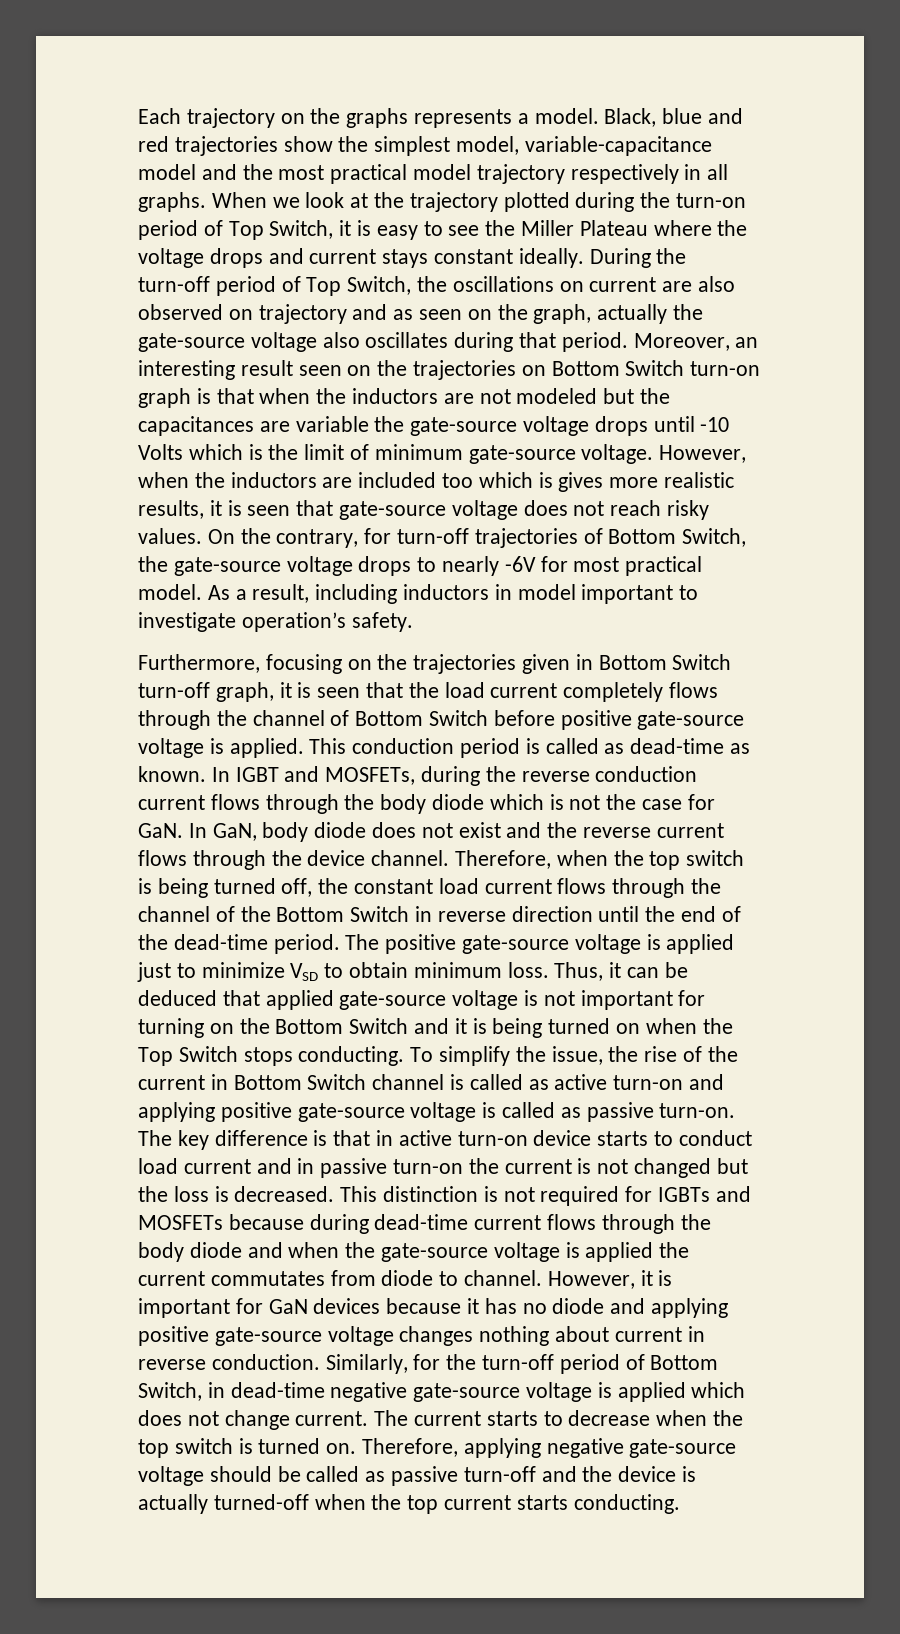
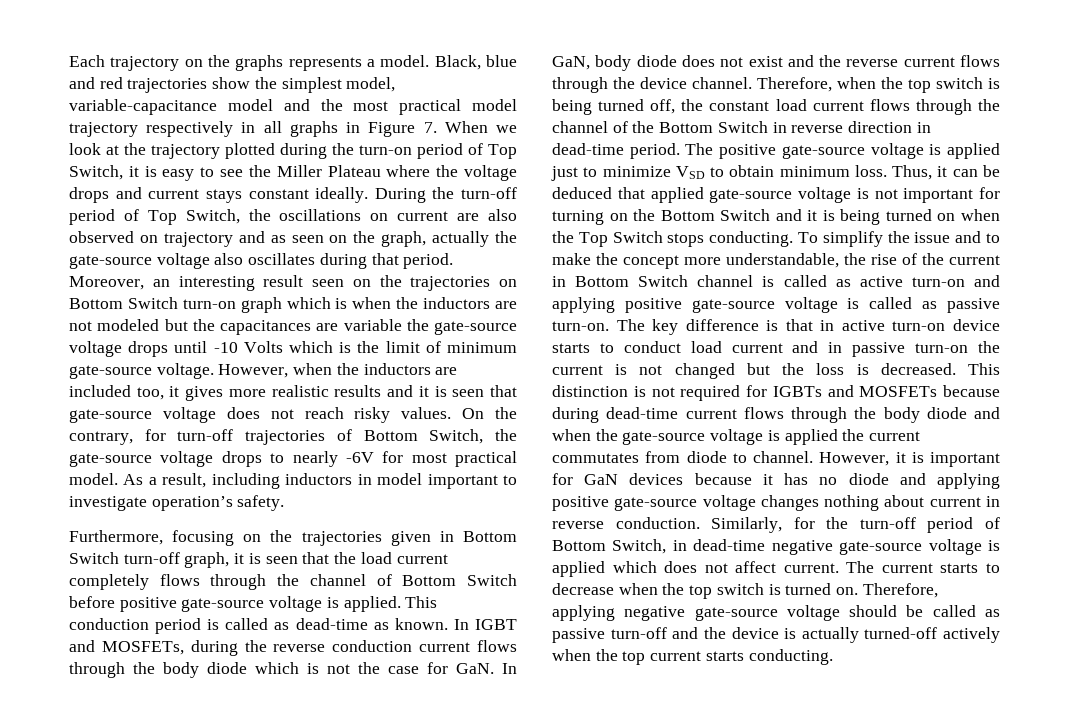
[138,192,206,212] graphs. -> [289,121,437,137] graphs in Figure 7.
[196,388,254,404] is that -> [286,297,348,309] which is
[442,472,553,488] too which is -> [136,386,180,400] too, it
[138,500,204,519] results, -> [334,385,414,397] results and
[598,906,741,922] [138,934,168,950] until the end of the -> [916,122,931,133] in
[551,1046,603,1065] issue, -> [914,231,1000,243] [552,253,839,269] issue and to make the concept more understandable,
[224,1410,290,1430] change -> [735,561,777,573] affect
(309, 1502) none -> [943,627,1000,643] actively

